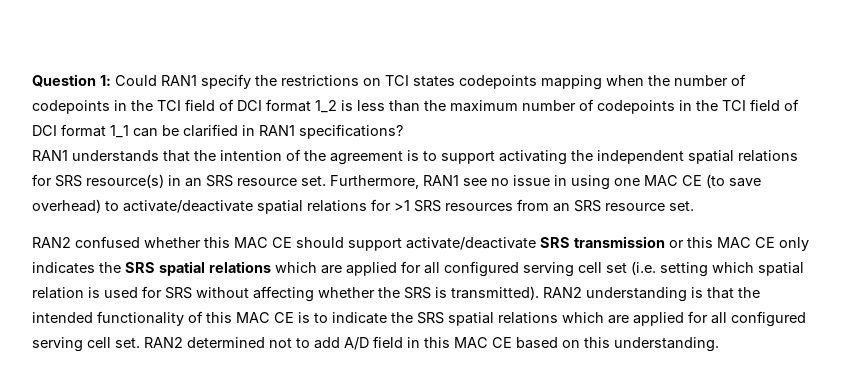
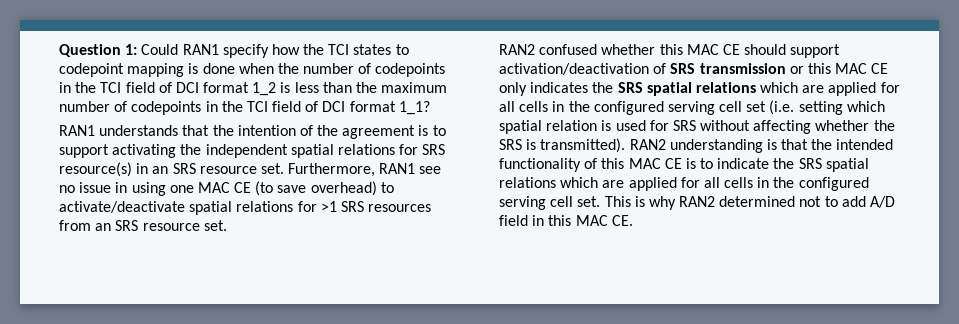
[255,75,602,90] the restrictions on TCI states codepoints mapping -> [271,44,409,55] [59,63,235,77] how the TCI states to codepoint mapping is done
[110,124,403,139] 1_1 can be clarified in RAN1 specifications? -> [398,101,430,115] 1_1?
[406,237,536,250] activate/deactivate -> [499,63,667,75] activation/deactivation of
(440, 268) none -> [519,101,590,112] cells in the
(727, 318) none -> [724,177,795,188] cells in the
(140, 343) none -> [604,196,676,210] This is why
[492,337,719,352] CE based on this understanding. -> [611,215,633,226] CE.

